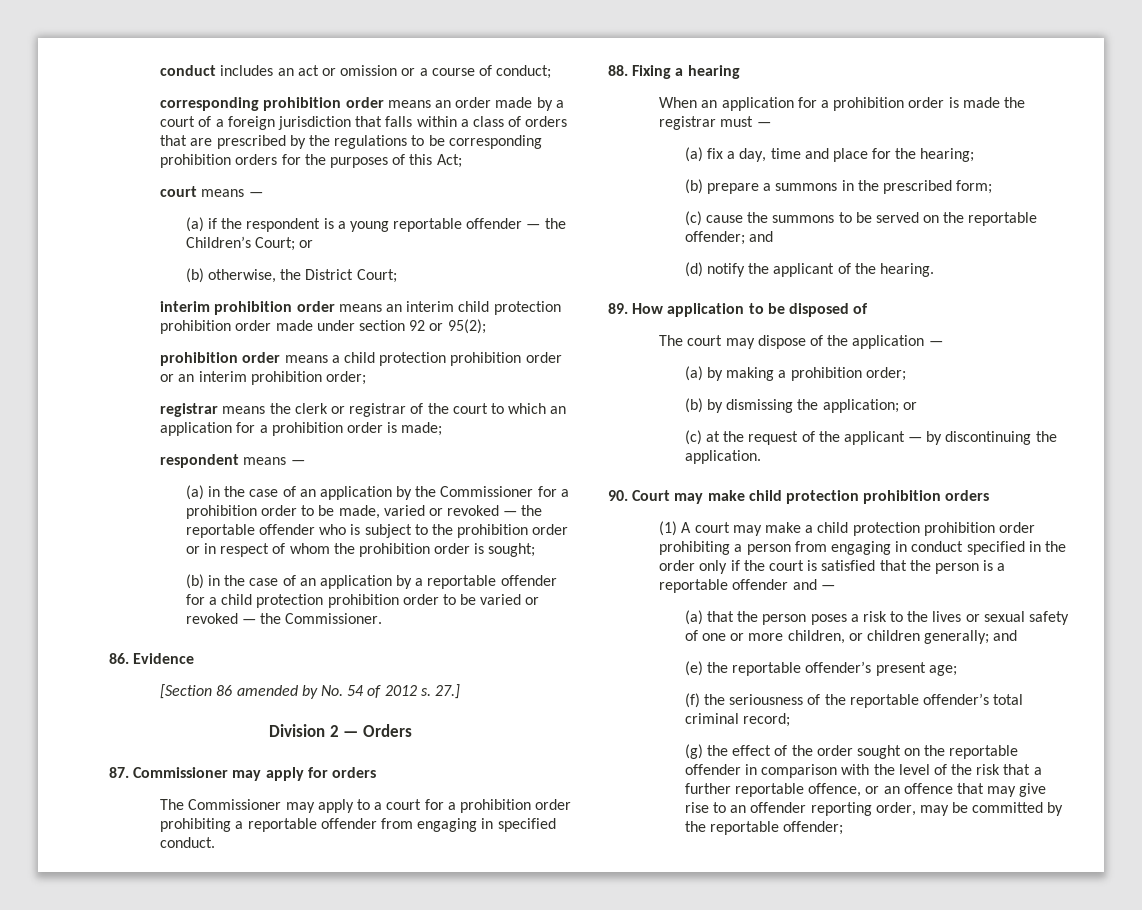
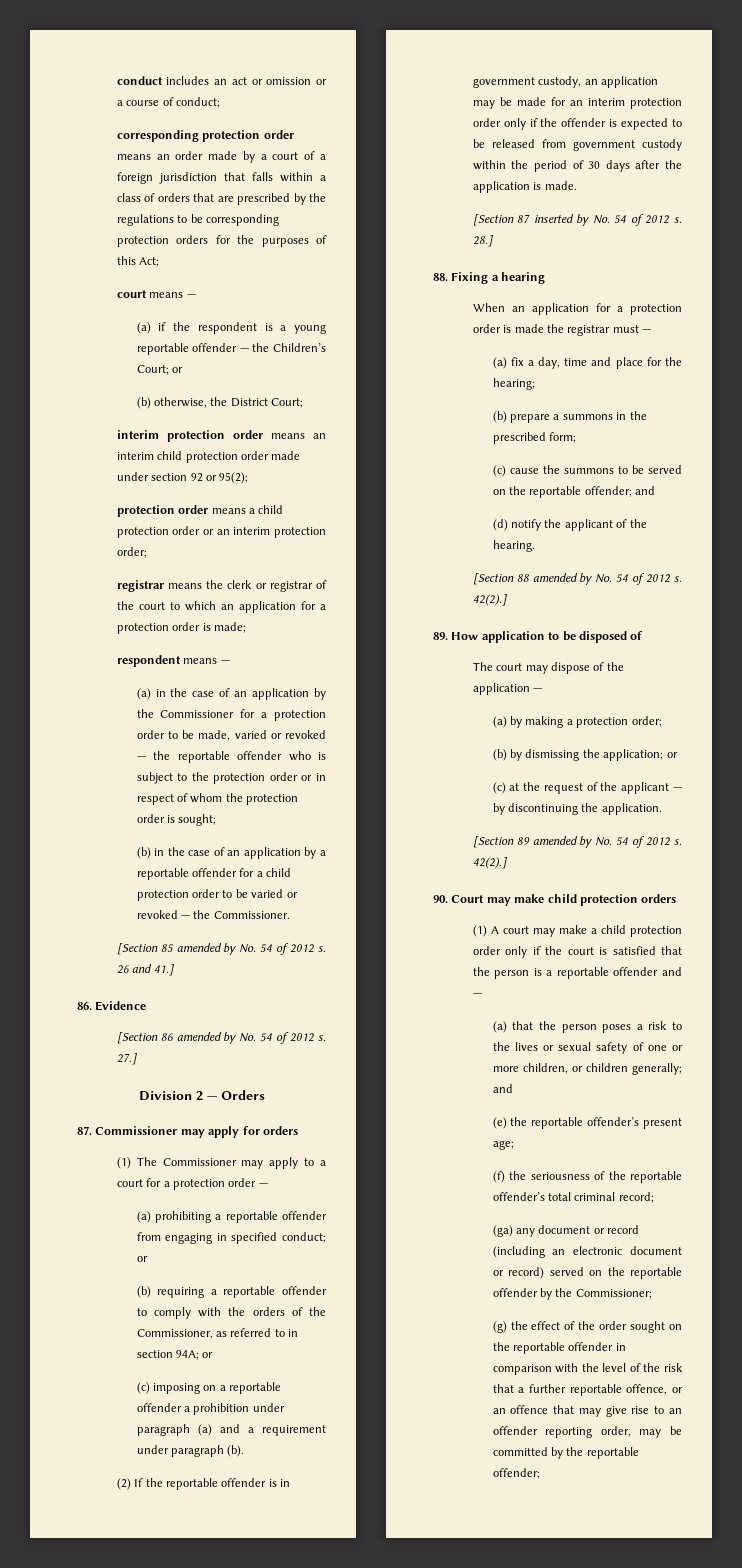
[263,97,342,111] prohibition -> [202,130,261,142] protection
[160,154,232,168] prohibition -> [116,236,169,247] protection
[214,301,293,315] prohibition -> [166,430,225,442] protection
[160,320,232,334] prohibition -> (238, 457) none
[160,352,239,366] prohibition -> [116,505,175,517] protection
[450,352,522,366] prohibition -> (169, 532) none
[250,371,322,385] prohibition -> [274,527,326,538] protection
[271,422,343,436] prohibition -> [116,623,169,634] protection
[185,505,257,519] prohibition -> [274,710,326,721] protection
[457,524,529,538] prohibition -> [213,773,266,784] protection
[358,543,430,557] prohibition -> [246,794,299,805] protection
[327,594,399,608] prohibition -> (189, 895) none
(383, 618) none -> [116,943,327,955] [116,964,174,976] // [Section 85 amended by No. 54 of 2012 s. 26 and 41.]
(376, 772) none -> [116,1157,131,1169] (1)
[459,799,572,813] prohibition order -> [172,1178,268,1190] [136,1211,151,1223] protection order — // (a)
[160,837,216,848] conduct. -> [282,1232,326,1243] [136,1256,148,1262] [136,1286,327,1298] [136,1307,326,1319] [136,1328,299,1339] [136,1350,214,1360] [136,1382,282,1394] [136,1403,285,1415] [136,1424,326,1436] [136,1445,245,1457] [116,1478,291,1490] [472,76,658,88] [472,97,682,109] [472,118,682,130] [472,139,682,151] [472,160,682,172] [472,181,577,193] [472,214,682,226] [472,235,493,247] conduct; or // (b) requiring a reportable offender to comply with the orders of the Commissioner, as referred to in section 94A; or // (c) imposing on a reportable offender a prohibition under paragraph (a) and a requirement under paragraph (b). // (2) If the reportable offender is in government custody, an application may be made for an interim protection order only if the offender is expected to be released from government custody within the period of 30 days after the application is made. // [Section 87 inserted by No. 54 of 2012 s. 28.]
[833,97,905,111] prohibition -> [630,304,682,315] protection
(934, 270) none -> [472,573,682,585] [472,594,507,606] // [Section 88 amended by No. 54 of 2012 s. 42(2).]
[790,367,862,381] prohibition -> [576,717,629,728] protection
(761, 457) none -> [472,836,682,848] [472,857,507,869] // [Section 89 amended by No. 54 of 2012 s. 42(2).]
[863,490,942,504] prohibition -> (638, 900) none
[923,522,1035,536] [659,541,1066,555] prohibition order prohibiting a person from engaging in conduct specified in the -> (682, 931) none
(790, 720) none -> [492,1225,640,1237] [492,1246,682,1258] [492,1267,682,1279] [492,1288,652,1300] // (ga) any document or record (including an electronic document or record) served on the reportable offender by the Commissioner;

